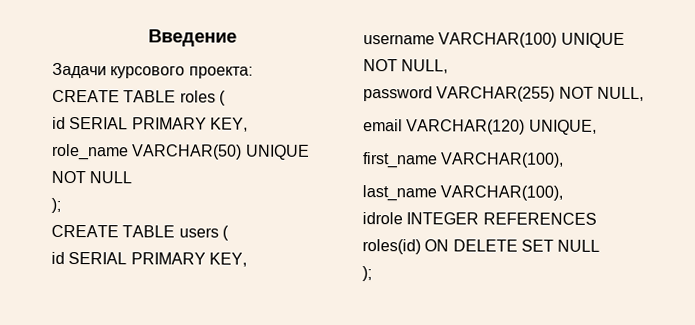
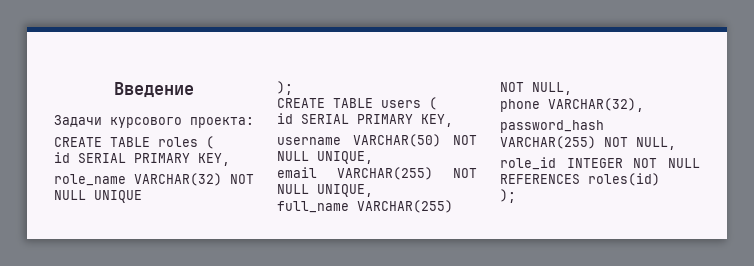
[132,144,310,160] [51,170,133,184] VARCHAR(50) UNIQUE NOT NULL -> [134,173,254,186] [54,190,142,203] VARCHAR(32) NOT NULL UNIQUE
[438,32,625,48] [363,59,449,74] [363,86,644,102] [363,119,597,135] [362,152,565,169] [362,185,564,202] [362,212,597,225] [362,239,601,255] VARCHAR(100) UNIQUE NOT NULL, // password VARCHAR(255) NOT NULL, // email VARCHAR(120) UNIQUE, // first_name VARCHAR(100), // last_name VARCHAR(100), // idrole INTEGER REFERENCES roles(id) ON DELETE SET NULL -> [353,134,477,147] [277,151,373,164] [277,167,477,180] [277,184,373,197] [277,200,453,213] [500,82,572,95] [500,98,644,112] [500,120,604,133] [500,136,676,150] [500,157,700,170] [500,173,660,186] VARCHAR(50) NOT NULL UNIQUE, // email VARCHAR(255) NOT NULL UNIQUE, // full_name VARCHAR(255) NOT NULL, // phone VARCHAR(32), // password_hash VARCHAR(255) NOT NULL, // role_id INTEGER NOT NULL REFERENCES roles(id)

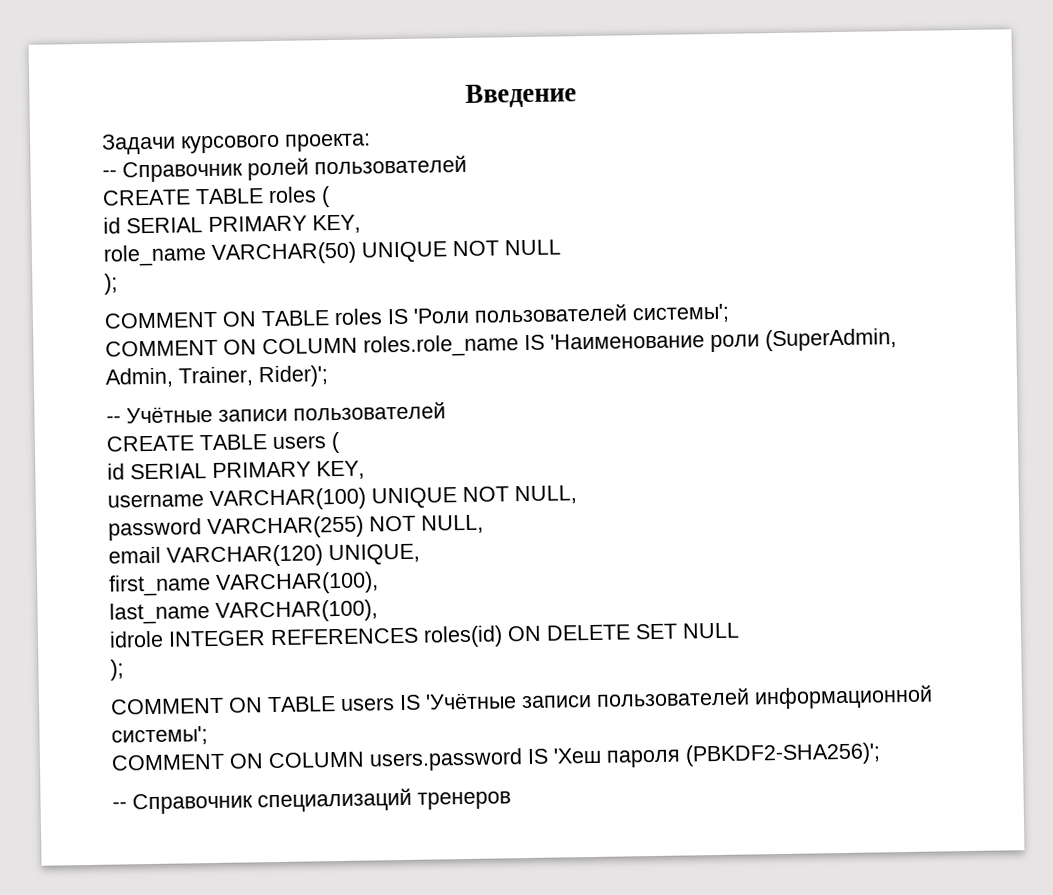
(254, 122) none -> [102,154,467,183] // -- Справочник ролей пользователей
[134,173,254,186] [54,190,142,203] [277,81,293,95] VARCHAR(32) NOT NULL UNIQUE // ); -> [211,239,561,265] [104,273,118,295] [104,303,730,329] [105,328,897,358] [105,365,329,388] [106,401,446,424] VARCHAR(50) UNIQUE NOT NULL // ); // COMMENT ON TABLE roles IS 'Роли пользователей системы'; // COMMENT ON COLUMN roles.role_name IS 'Наименование роли (SuperAdmin, Admin, Trainer, Rider)'; // -- Учётные записи пользователей
[353,134,477,147] [277,151,373,164] [277,167,477,180] [277,184,373,197] [277,200,453,213] [500,82,572,95] [500,98,644,112] [500,120,604,133] [500,136,676,150] [500,157,700,170] [500,173,660,186] [500,189,516,203] VARCHAR(50) NOT NULL UNIQUE, // email VARCHAR(255) NOT NULL UNIQUE, // full_name VARCHAR(255) NOT NULL, // phone VARCHAR(32), // password_hash VARCHAR(255) NOT NULL, // role_id INTEGER NOT NULL REFERENCES roles(id) // ); -> [209,485,577,512] [108,514,484,541] [108,543,420,568] [108,571,379,597] [109,599,378,625] [109,622,740,648] [110,659,124,681] [110,684,933,715] [111,726,208,746] [111,742,881,772] [112,787,511,815] VARCHAR(100) UNIQUE NOT NULL, // password VARCHAR(255) NOT NULL, // email VARCHAR(120) UNIQUE, // first_name VARCHAR(100), // last_name VARCHAR(100), // idrole INTEGER REFERENCES roles(id) ON DELETE SET NULL // ); // COMMENT ON TABLE users IS 'Учётные записи пользователей информационной системы'; // COMMENT ON COLUMN users.password IS 'Хеш пароля (PBKDF2-SHA256)'; // -- Справочник специализаций тренеров

